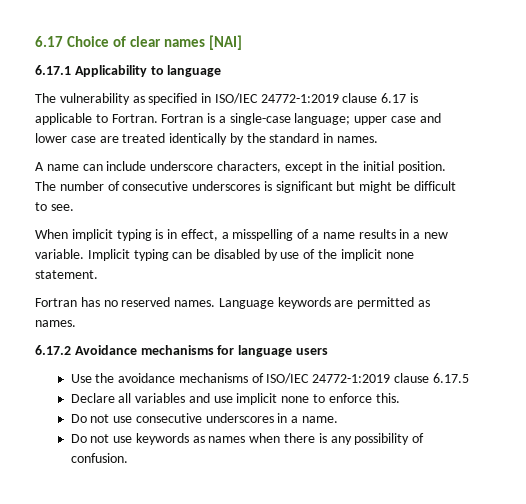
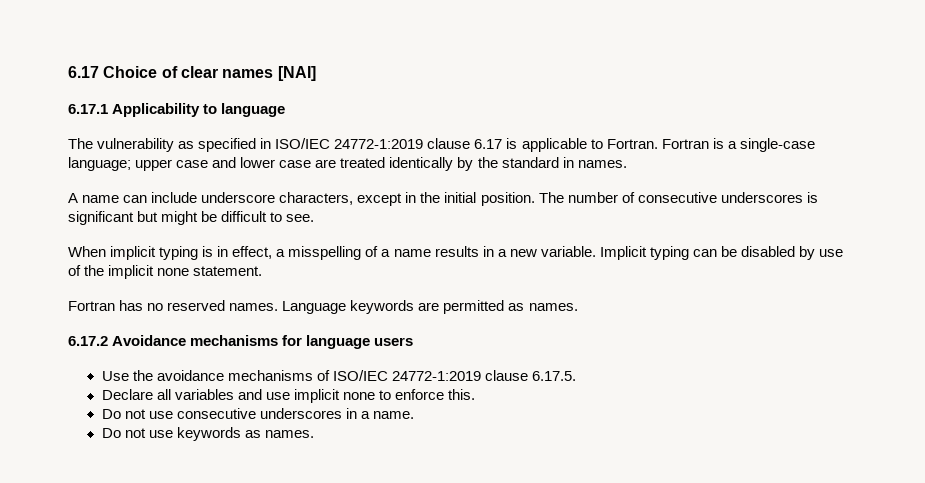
[432,373,469,383] 6.17.5 -> [532,371,577,381] 6.17.5.
[208,433,425,445] [70,453,128,463] names when there is any possibility of confusion. -> [265,430,315,438] names.

